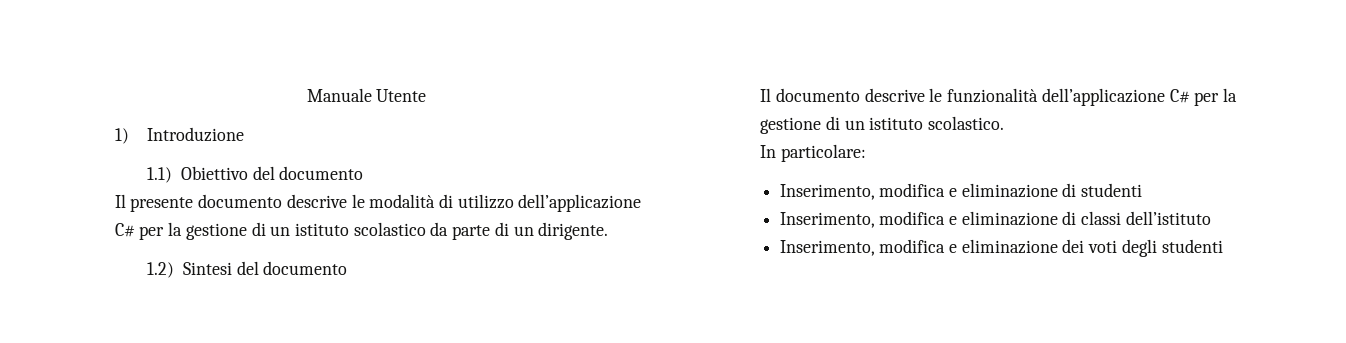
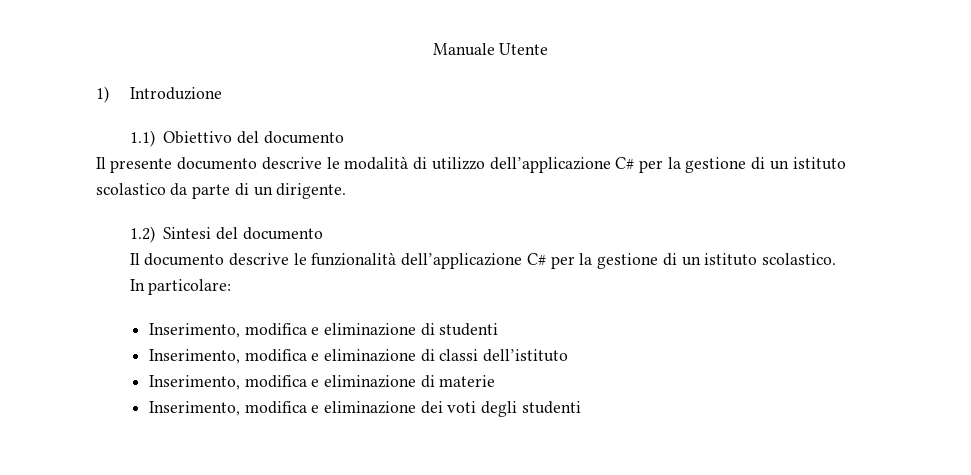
(1211, 218) none -> [148,375,496,390] // Inserimento, modifica e eliminazione di materie

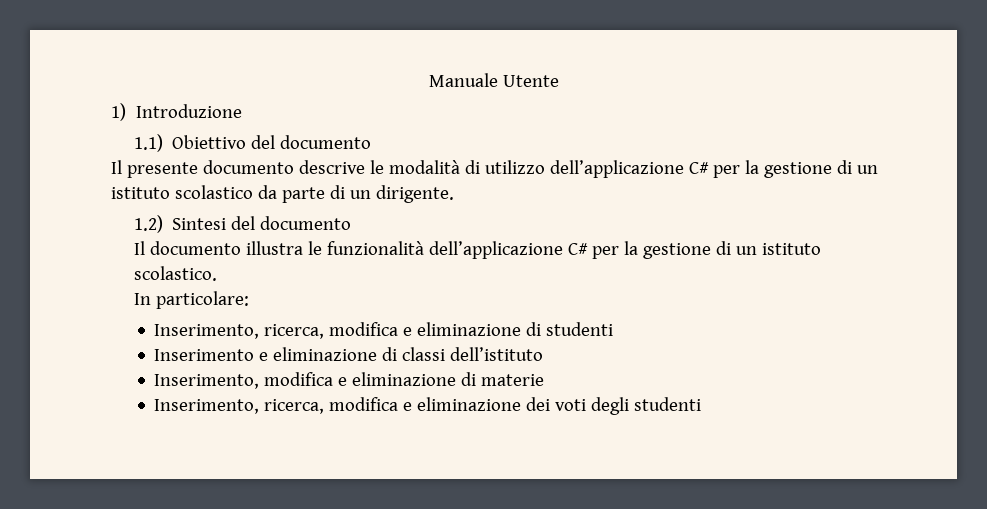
[228,253,289,266] descrive -> [245,241,303,255] illustra
(240, 330) none -> [264,324,325,339] ricerca,
[148,349,307,364] Inserimento, modifica -> [154,349,255,361] Inserimento
(240, 408) none -> [264,399,325,414] ricerca,

